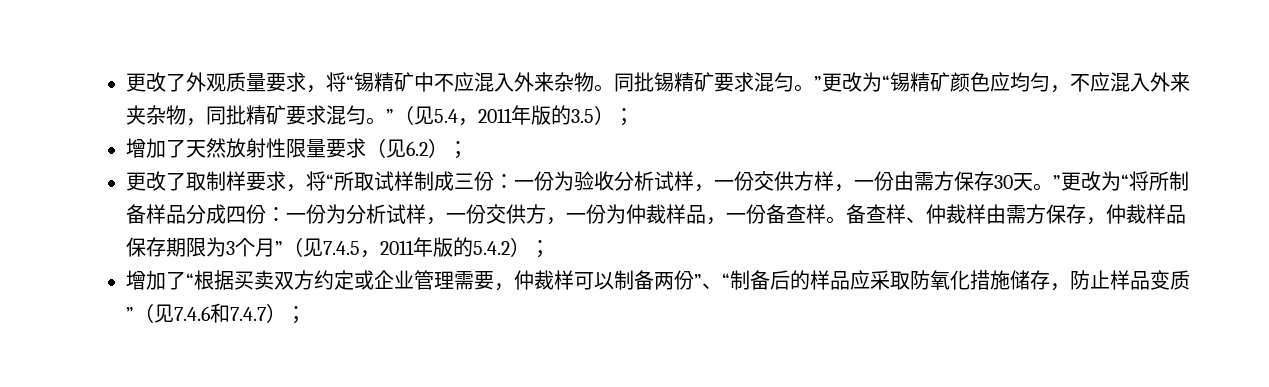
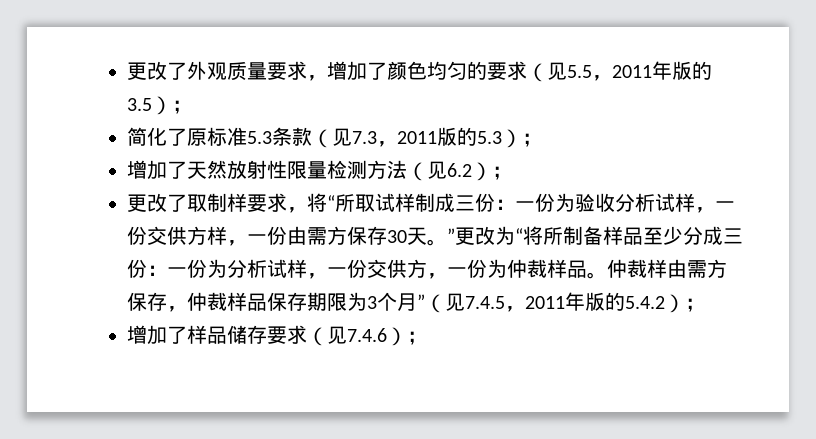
[325,72,1190,93] [125,105,458,126] 将“锡精矿中不应混入外来杂物。同批锡精矿要求混匀。”更改为“锡精矿颜色应均匀，不应混入外来夹杂物，同批精矿要求混匀。”（见5.4 -> [326,61,592,82] 增加了颜色均匀的要求（见5.5
(634, 117) none -> [126,127,542,148] // 简化了原标准5.3条款（见7.3，2011版的5.3）；
[325,138,366,158] 要求 -> [326,160,407,179] 检测方法
[185,204,246,224] 分成四 -> [642,226,743,245] 至少分成三
[705,204,926,225] ，一份备查样。备查样、 -> [586,272,607,279] 。
[185,270,1190,291] [125,307,134,321] “根据买卖双方约定或企业管理需要，仲裁样可以制备两份”、“制备后的样品应采取防氧化措施储存，防止样品变质” -> [186,325,307,344] 样品储存要求
[209,303,266,323] 和7.4.7 -> (387, 335) none

